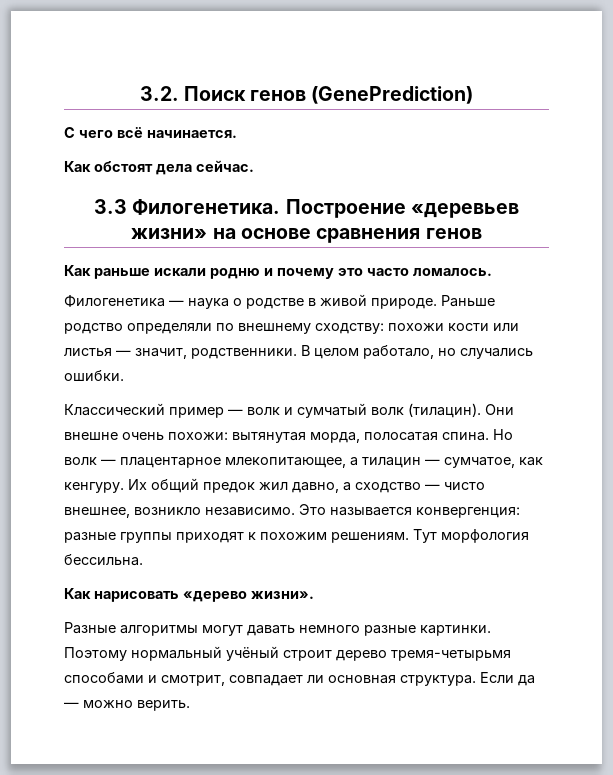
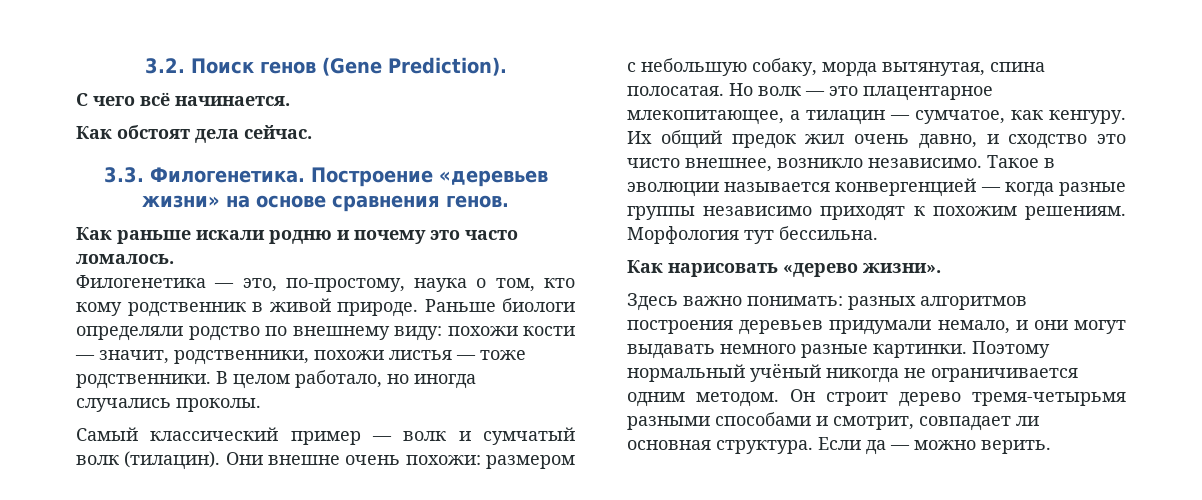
[311,86,474,104] (GenePrediction) -> [321,57,507,76] (Gene Prediction).
[94,199,128,214] 3.3 -> [103,167,144,183] 3.3.
[425,228,482,239] генов -> [446,195,509,208] генов.
[188,298,304,309] наука о родстве -> [242,278,575,292] [76,302,246,317] это, по-простому, наука о том, кто кому родственник
[64,323,212,334] родство определяли -> [502,298,575,312] [76,326,260,341] биологи определяли родство
[315,323,384,334] сходству: -> [394,326,442,341] виду:
[493,323,519,331] или -> [75,350,384,365] — значит, родственники, похожи
[135,348,187,359] значит, -> [480,350,526,360] тоже
[460,348,533,359] [64,370,124,381] [64,403,165,416] случались ошибки. // Классический -> [414,374,476,389] [76,398,261,412] [76,427,279,441] иногда случались проколы. // Самый классический
[232,432,489,443] вытянутая морда, полосатая спина. -> [485,455,575,469] [627,58,1045,77] [627,86,724,96] размером с небольшую собаку, морда вытянутая, спина полосатая.
(116, 462) none -> [829,86,858,96] это
[292,482,485,493] [64,504,520,518] давно, а сходство — чисто внешнее, возникло независимо. Это называется конвергенция: -> [854,134,1126,149] [627,155,1055,172] [627,178,1054,197] очень давно, и сходство это чисто внешнее, возникло независимо. Такое в эволюции называется конвергенцией — когда
(172, 537) none -> [703,206,813,216] независимо
[413,529,529,543] Тут морфология -> [627,226,774,244] Морфология тут
[64,622,295,636] Разные алгоритмы могут давать -> [627,293,1027,311] [627,320,1126,335] [627,344,715,359] Здесь важно понимать: разных алгоритмов построения деревьев придумали немало, и они могут выдавать
(279, 653) none -> [826,368,1078,383] [627,389,815,407] никогда не ограничивается одним методом. Он
(511, 655) none -> [627,416,710,430] разными

